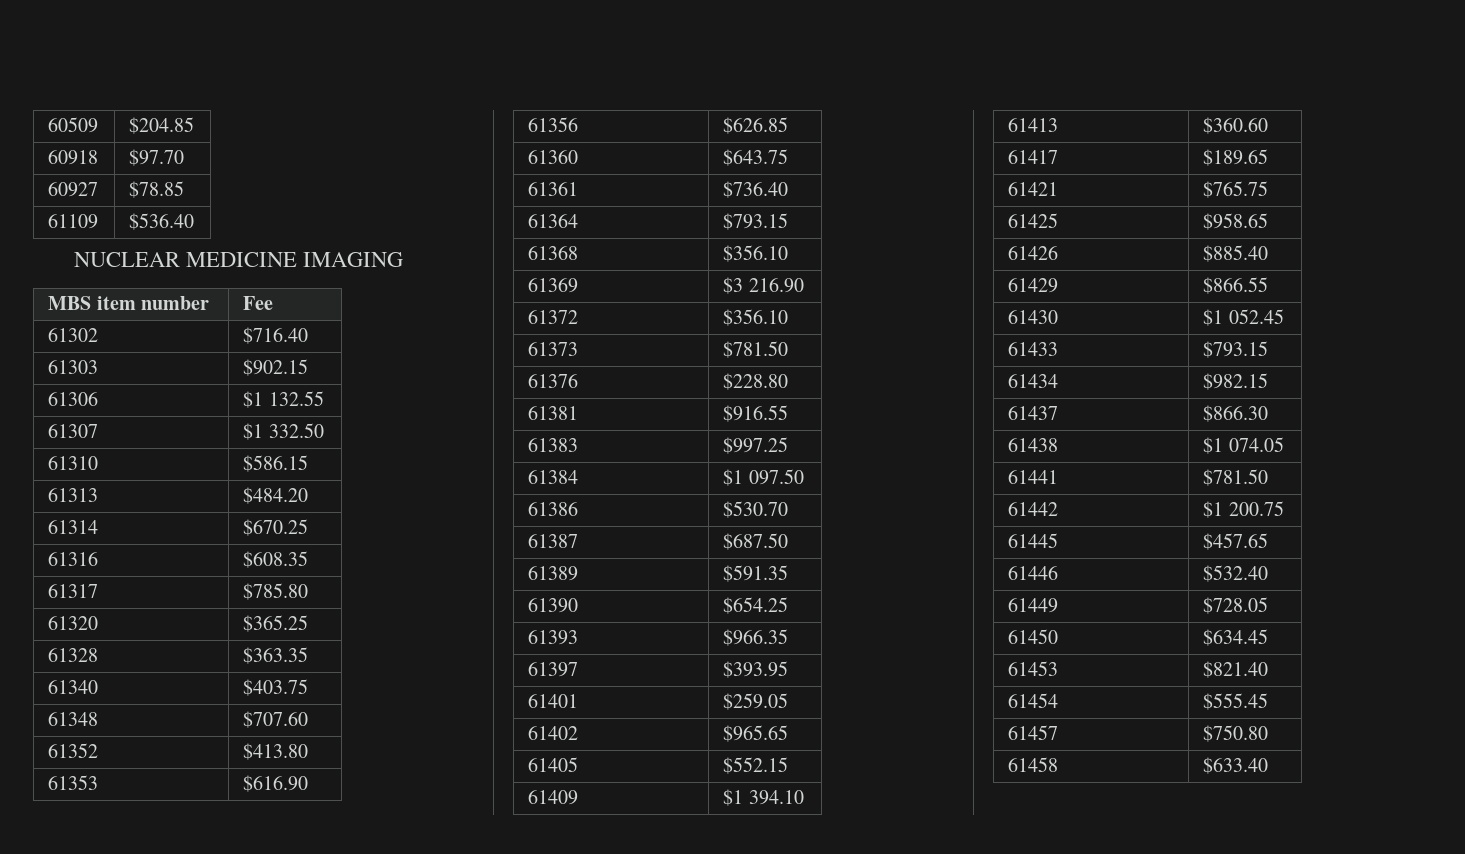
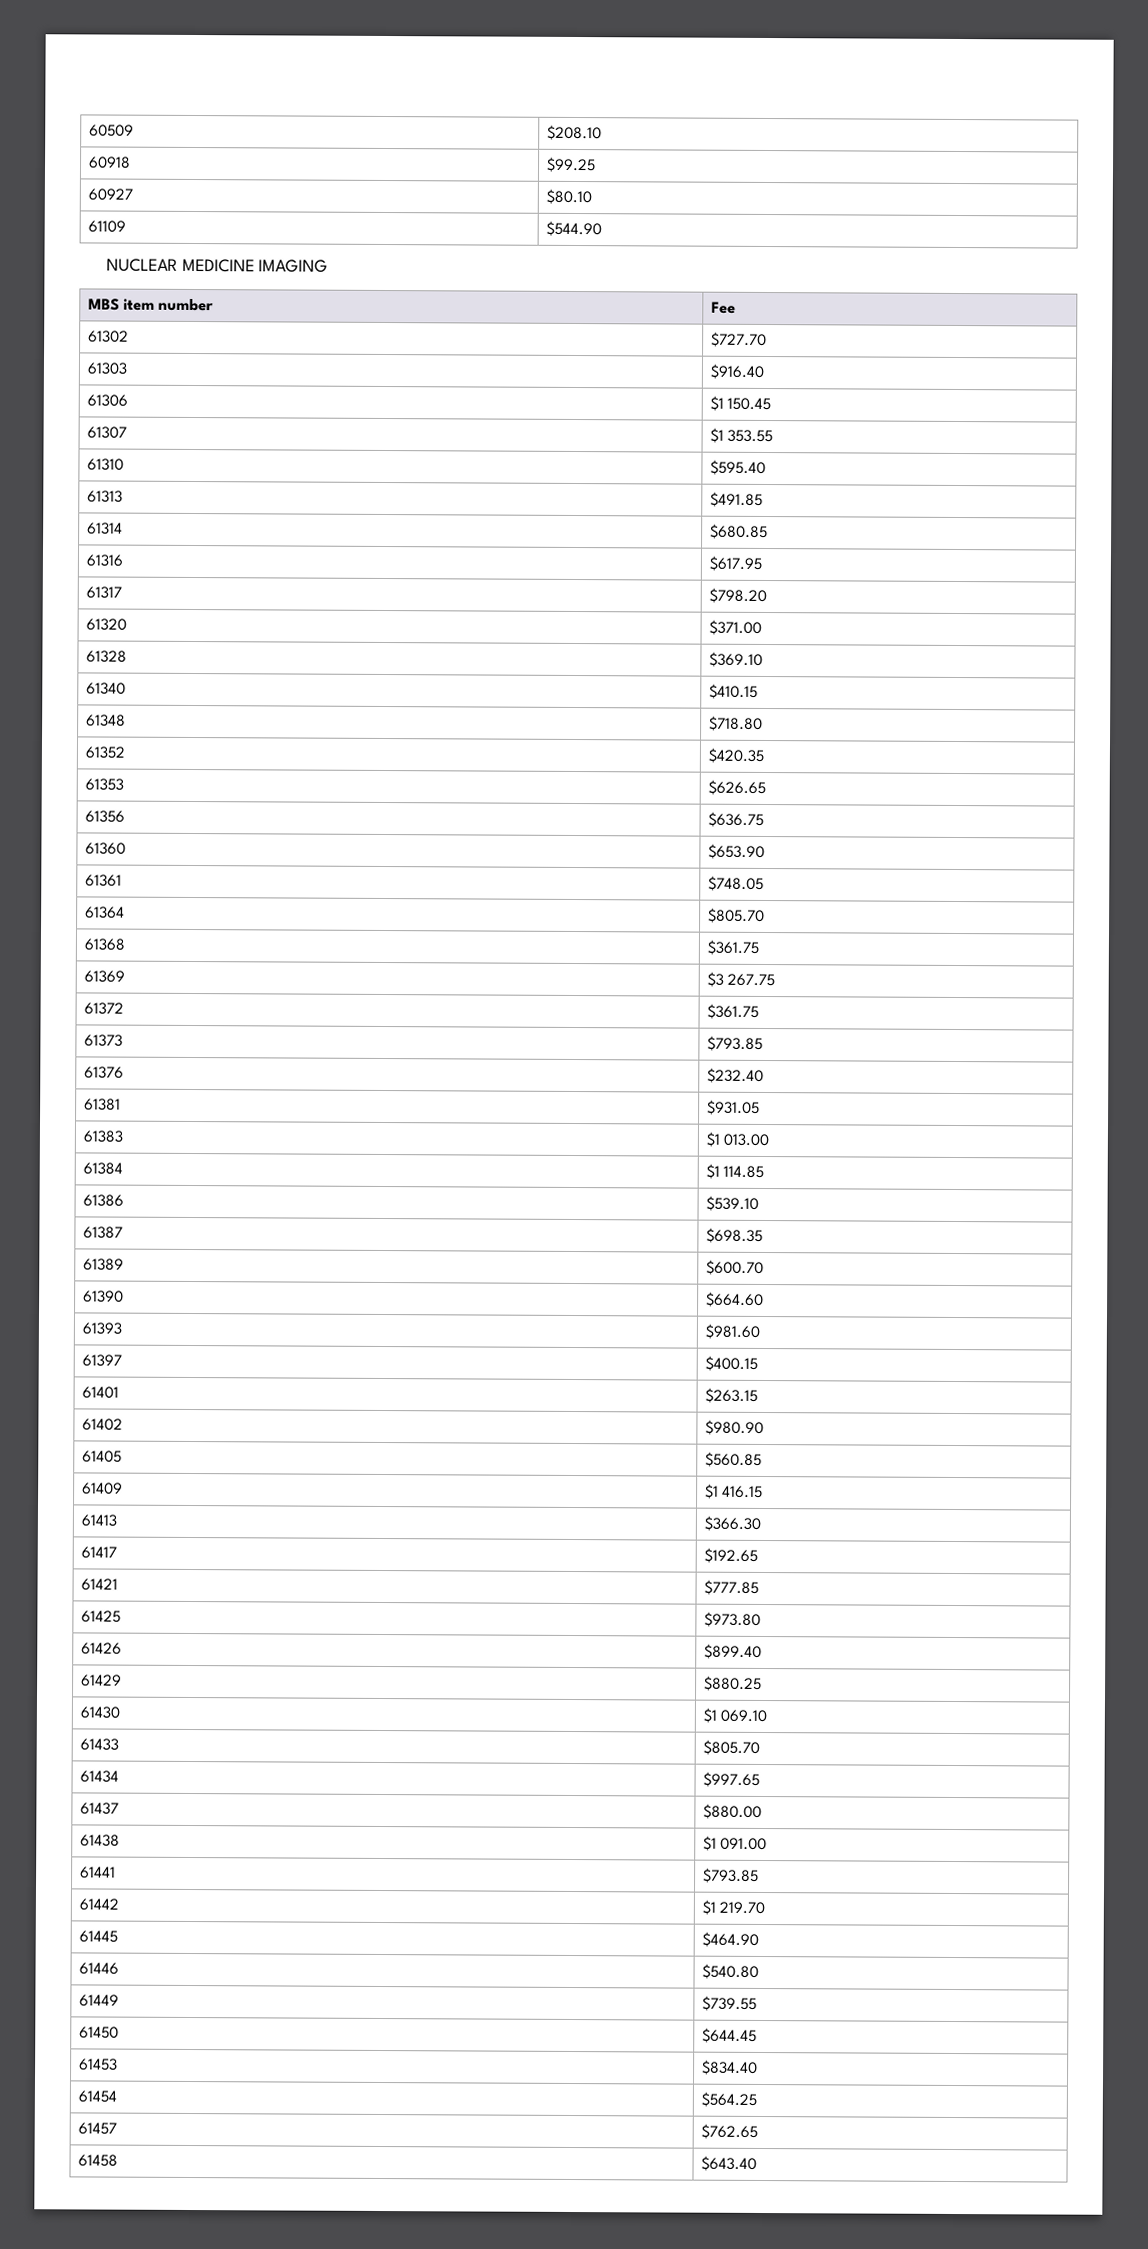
[129,117,195,134] $204.85 -> [546,124,602,141] $208.10
[129,149,185,166] $97.70 -> [545,156,596,173] $99.25
[129,181,185,198] $78.85 -> [545,188,592,205] $80.10
[129,213,195,230] $536.40 -> [545,220,602,237] $544.90
[243,327,309,344] $716.40 -> [710,331,767,347] $727.70
[243,359,309,376] $902.15 -> [709,363,764,379] $916.40
[268,391,324,406] 132.55 -> [727,397,772,411] 150.45
[268,423,324,438] 332.50 -> [727,429,774,443] 353.55
[243,455,309,472] $586.15 -> [709,459,766,475] $595.40
[243,487,309,504] $484.20 -> [709,491,763,507] $491.85
[243,519,309,536] $670.25 -> [709,523,768,540] $680.85
[243,551,309,568] $608.35 -> [708,555,762,571] $617.95
[243,583,309,600] $785.80 -> [708,587,767,604] $798.20
[243,615,309,632] $365.25 -> [708,619,762,635] $371.00
[243,647,309,664] $363.35 -> [708,651,763,667] $369.10
[243,679,309,696] $403.75 -> [708,683,758,699] $410.15
[243,711,309,728] $707.60 -> [708,715,763,731] $718.80
[243,743,309,760] $413.80 -> [707,747,764,763] $420.35
[243,775,309,792] $616.90 -> [707,779,766,795] $626.65
[723,117,789,134] $626.85 -> [707,811,764,827] $636.75
[723,149,789,166] $643.75 -> [707,843,765,859] $653.90
[723,181,789,198] $736.40 -> [707,875,764,891] $748.05
[723,213,789,230] $793.15 -> [707,907,765,923] $805.70
[723,245,789,262] $356.10 -> [706,939,759,955] $361.75
[748,277,804,293] 216.90 -> [727,973,776,987] 267.75
[723,309,789,326] $356.10 -> [706,1003,759,1019] $361.75
[723,341,789,358] $781.50 -> [706,1035,763,1051] $793.85
[723,373,789,390] $228.80 -> [706,1067,764,1083] $232.40
[723,405,789,422] $916.55 -> [706,1099,760,1115] $931.05
[723,437,789,454] $997.25 -> [705,1131,770,1147] $1 013.00
[748,469,804,485] 097.50 -> [723,1165,765,1178] 114.85
[723,501,789,518] $530.70 -> [705,1195,759,1211] $539.10
[723,533,789,550] $687.50 -> [705,1227,763,1243] $698.35
[723,565,789,582] $591.35 -> [705,1259,764,1275] $600.70
[723,597,789,614] $654.25 -> [705,1291,764,1307] $664.60
[723,629,789,646] $966.35 -> [704,1323,760,1339] $981.60
[723,661,789,678] $393.95 -> [704,1355,758,1371] $400.15
[723,693,789,710] $259.05 -> [704,1387,758,1403] $263.15
[723,725,789,742] $965.65 -> [704,1419,764,1435] $980.90
[723,757,789,774] $552.15 -> [704,1451,762,1467] $560.85
[748,790,804,805] 394.10 -> [722,1485,764,1498] 416.15
[1203,117,1269,134] $360.60 -> [703,1515,761,1531] $366.30
[1203,149,1269,166] $189.65 -> [703,1547,758,1563] $192.65
[1203,181,1269,198] $765.75 -> [703,1579,759,1595] $777.85
[1203,213,1269,230] $958.65 -> [703,1611,761,1627] $973.80
[1203,245,1269,262] $885.40 -> [703,1643,762,1659] $899.40
[1203,277,1269,294] $866.55 -> [703,1675,762,1691] $880.25
[1228,309,1284,324] 052.45 -> [720,1709,768,1723] 069.10
[1203,341,1269,358] $793.15 -> [702,1739,760,1755] $805.70
[1203,373,1269,390] $982.15 -> [702,1771,760,1787] $997.65
[1203,405,1269,422] $866.30 -> [702,1803,762,1819] $880.00
[1228,437,1284,452] 074.05 -> [720,1837,768,1851] 091.00
[1203,469,1269,486] $781.50 -> [702,1867,759,1883] $793.85
[1228,501,1284,516] 200.75 -> [719,1901,766,1915] 219.70
[1203,533,1269,550] $457.65 -> [701,1931,759,1947] $464.90
[1203,565,1269,582] $532.40 -> [701,1963,759,1979] $540.80
[1203,597,1269,614] $728.05 -> [701,1995,757,2011] $739.55
[1203,629,1269,646] $634.45 -> [701,2027,757,2043] $644.45
[1203,661,1269,678] $821.40 -> [701,2059,758,2075] $834.40
[1203,693,1269,710] $555.45 -> [700,2091,757,2107] $564.25
[1203,725,1269,742] $750.80 -> [700,2123,758,2139] $762.65
[1203,757,1269,774] $633.40 -> [700,2155,757,2171] $643.40

